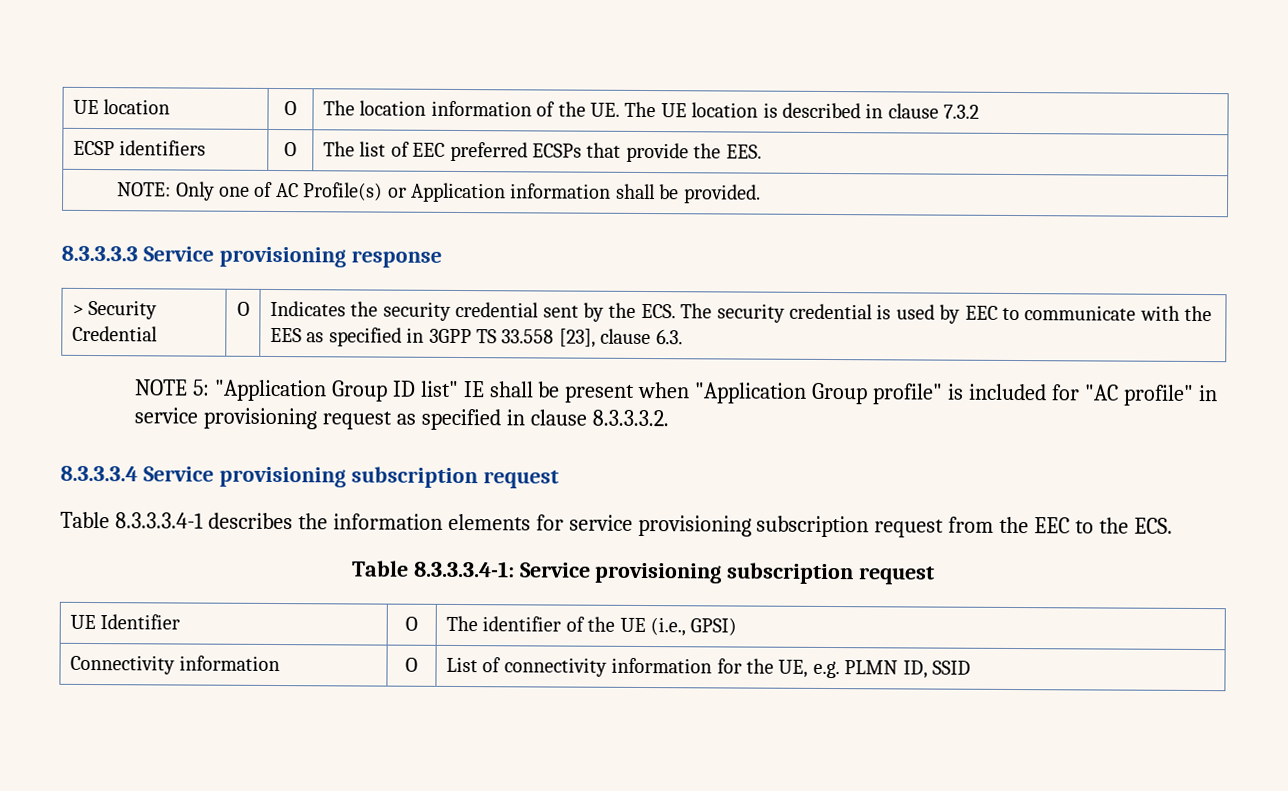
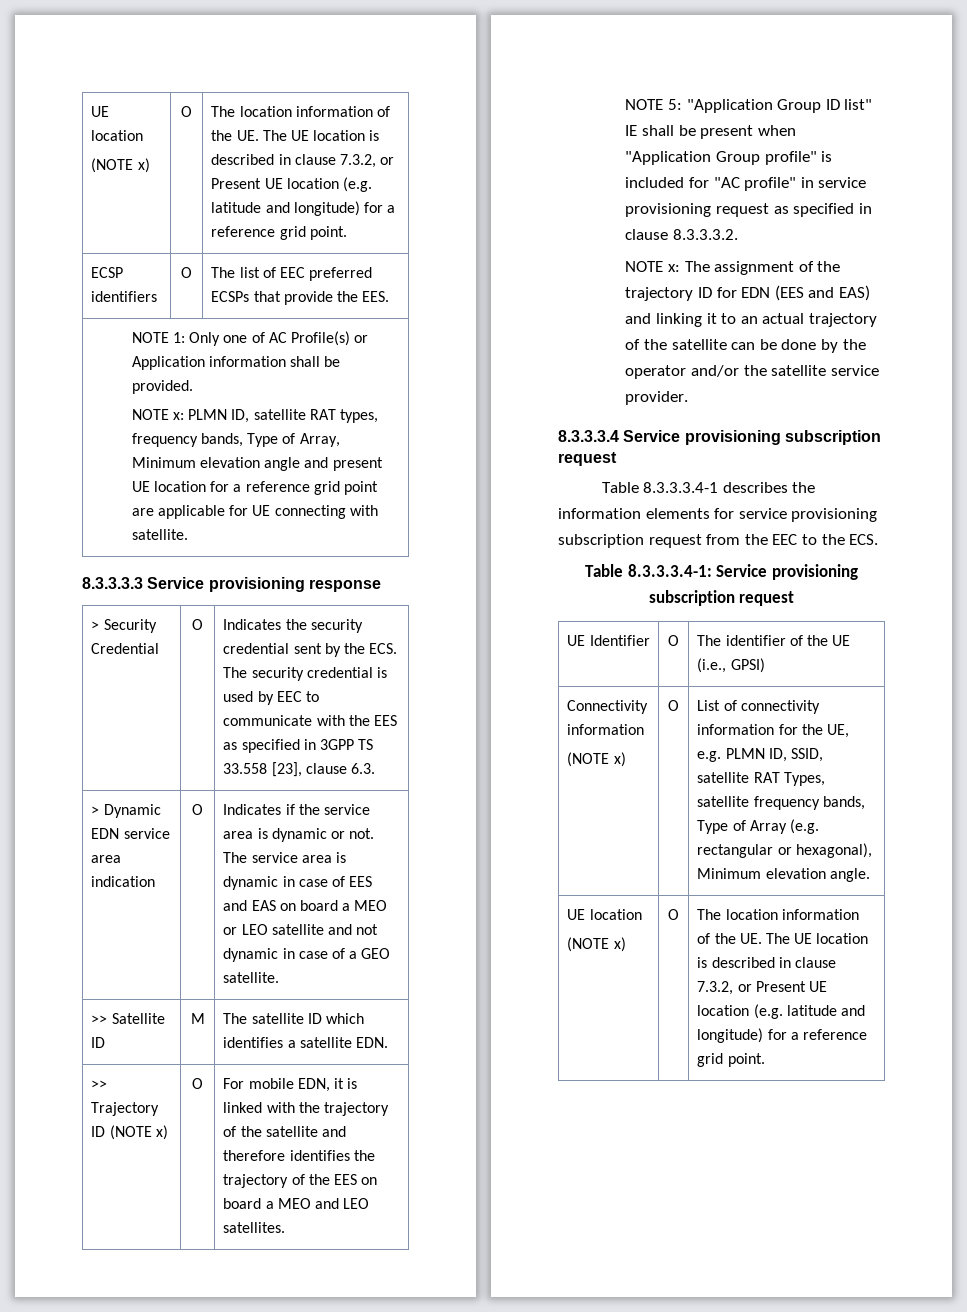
[72,99,171,115] UE location -> [91,106,110,117] [91,130,144,141] [91,158,150,173] UE location // (NOTE x)
[943,104,980,119] 7.3.2 -> [339,154,395,168] [211,177,372,192] [211,201,396,216] [211,226,347,240] 7.3.2, or Present UE location (e.g. latitude and longitude) for a reference grid point.
[117,182,172,197] NOTE: -> [131,332,185,343] NOTE 1:
(761, 194) none -> [131,409,378,423] [131,433,340,447] [131,457,383,471] [131,481,378,495] [131,505,378,519] [131,529,188,540] // NOTE x: PLMN ID, satellite RAT types, frequency bands, Type of Array, Minimum elevation angle and present UE location for a reference grid point are applicable for UE connecting with satellite.
(683, 337) none -> [91,804,161,818] [91,828,170,839] [91,855,122,863] [91,876,156,887] [192,804,203,815] [223,804,370,815] [223,828,375,842] [223,852,346,863] [223,876,373,890] [223,900,388,911] [223,924,379,935] [223,948,391,962] [223,972,280,983] [91,1013,165,1024] [91,1037,106,1048] [190,1013,205,1024] [223,1013,364,1024] [223,1037,388,1048] [91,1080,108,1089] [91,1102,160,1116] [91,1125,168,1140] [192,1078,203,1089] [223,1078,358,1092] [223,1102,389,1116] [223,1126,346,1137] [223,1150,375,1161] [223,1174,378,1188] [223,1198,370,1209] [223,1222,286,1233] // > Dynamic EDN service area indication | O | Indicates if the service area is dynamic or not. The service area is dynamic in case of EES and EAS on board a MEO or LEO satellite and not dynamic in case of a GEO satellite. // >> Satellite ID | M | The satellite ID which identifies a satellite EDN. // >> Trajectory ID (NOTE x) | O | For mobile EDN, it is linked with the trajectory of the satellite and therefore identifies the trajectory of the EES on board a MEO and LEO satellites.
(669, 418) none -> [625,261,841,275] [625,285,870,301] [625,313,877,327] [625,339,866,353] [625,365,879,379] [625,391,689,405] // NOTE x: The assignment of the trajectory ID for EDN (EES and EAS) and linking it to an actual trajectory of the satellite can be done by the operator and/or the satellite service provider.
(281, 663) none -> [567,752,626,767] // (NOTE x)
[931,660,971,675] SSID -> [790,748,823,762] [697,772,825,786] [697,796,865,810] [697,819,819,834] [697,843,872,858] [697,868,870,882] [567,909,642,920] [567,937,626,952] [668,909,679,920] [697,909,859,920] [697,933,869,944] [697,957,836,968] [697,981,827,995] [697,1004,865,1019] [697,1028,867,1043] [697,1053,765,1067] SSID, satellite RAT Types, satellite frequency bands, Type of Array (e.g. rectangular or hexagonal), Minimum elevation angle. // UE location // (NOTE x) | O | The location information of the UE. The UE location is described in clause 7.3.2, or Present UE location (e.g. latitude and longitude) for a reference grid point.

